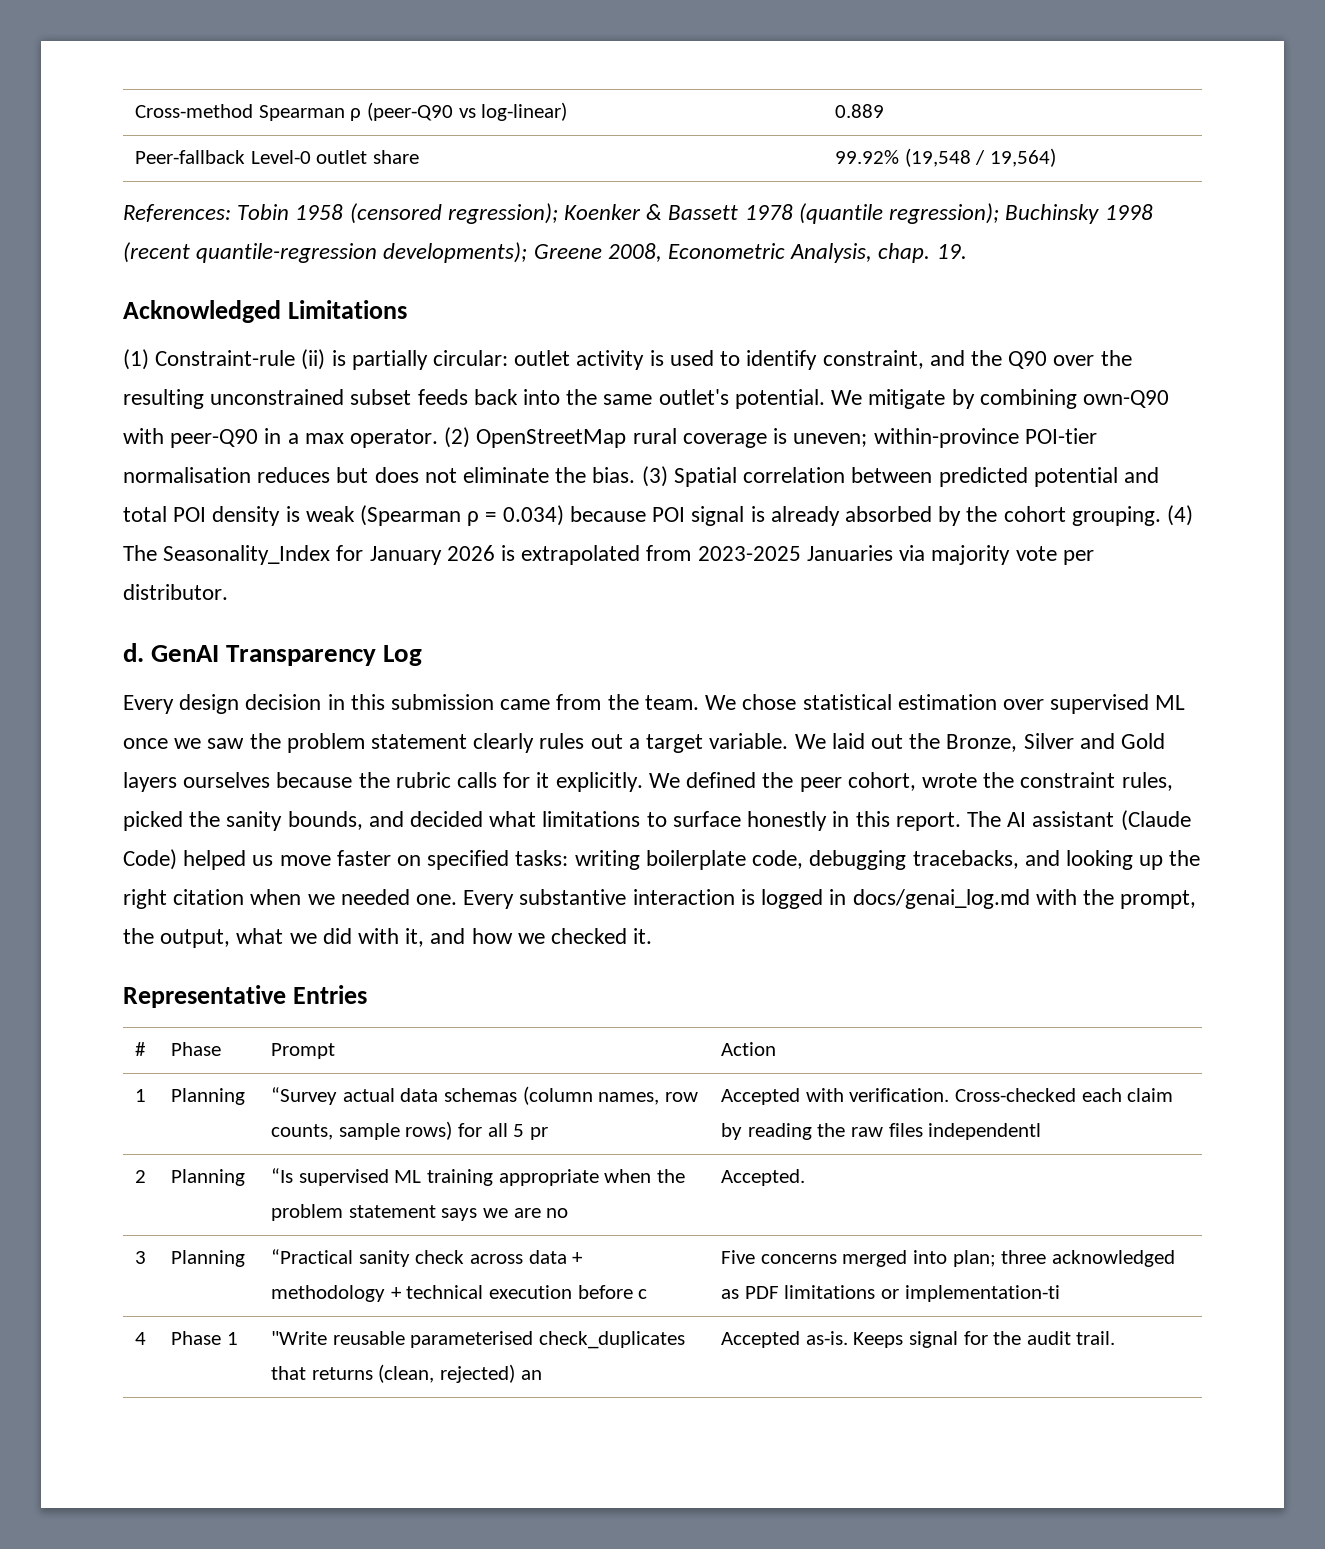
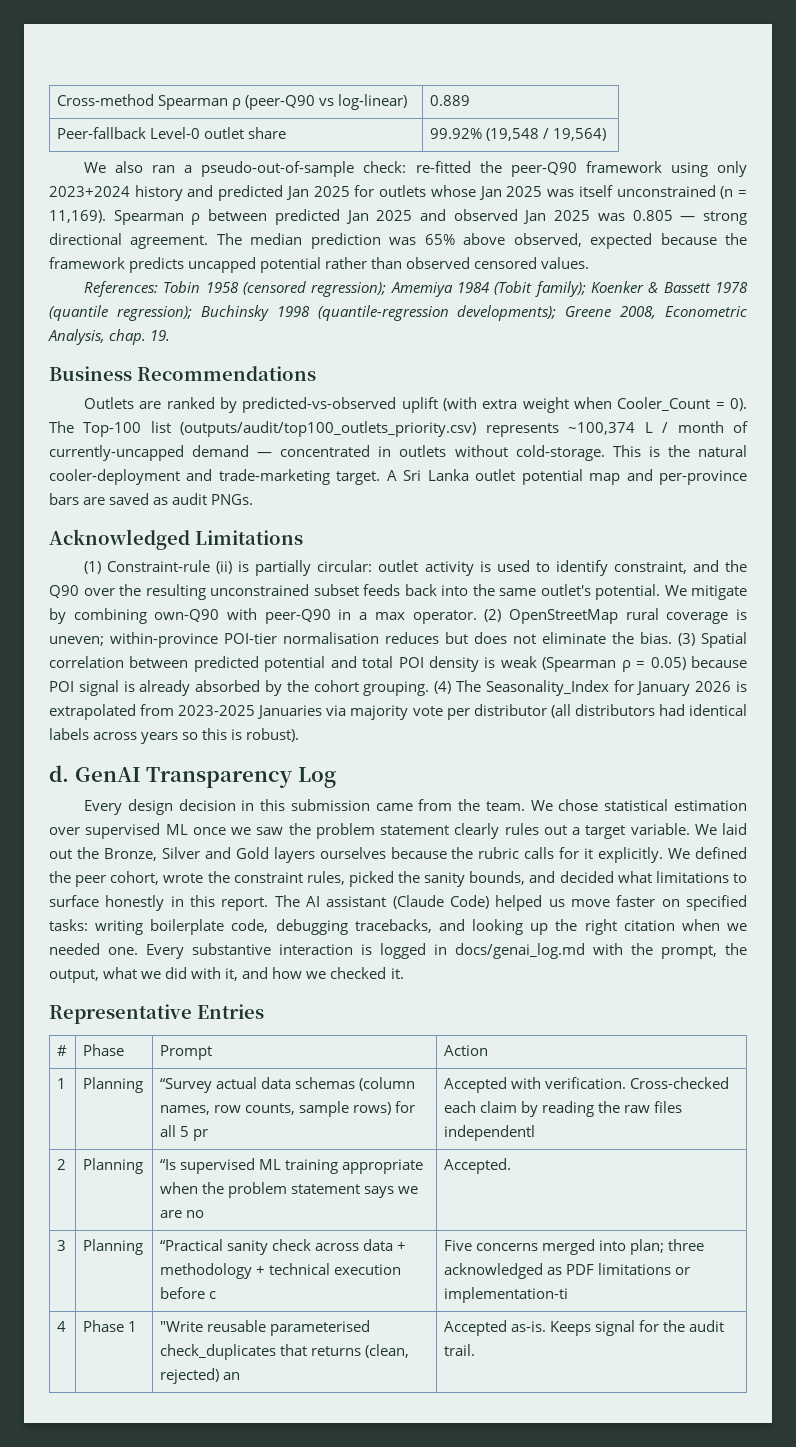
(1056, 157) none -> [84,161,747,177] [49,185,748,201] [49,209,747,225] [49,233,748,249] [49,257,590,273] // We also ran a pseudo-out-of-sample check: re-fitted the peer-Q90 framework using only 2023+2024 history and predicted Jan 2025 for outlets whose Jan 2025 was itself unconstrained (n = 11,169). Spearman ρ between predicted Jan 2025 and observed Jan 2025 was 0.805 — strong directional agreement. The median prediction was 65% above observed, expected because the framework predicts uncapped potential rather than observed censored values.
(558, 213) none -> [390,281,586,297] Amemiya 1984 (Tobit family);
[123,242,378,263] (recent quantile-regression -> [317,305,449,321] (quantile-regression
(967, 251) none -> [49,366,316,381] [84,397,748,413] [49,421,748,437] [49,445,748,461] [49,469,747,485] [49,493,254,505] // Business Recommendations // Outlets are ranked by predicted-vs-observed uplift (with extra weight when Cooler_Count = 0). The Top-100 list (outputs/audit/top100_outlets_priority.csv) represents ~100,374 L / month of currently-uncapped demand — concentrated in outlets without cold-storage. This is the natural cooler-deployment and trade-marketing target. A Sri Lanka outlet potential map and per-province bars are saved as audit PNGs.
[502,505,564,526] 0.034) -> [650,657,686,670] 0.05)
[123,584,228,600] distributor. -> [473,704,747,718] [49,728,300,744] distributor (all distributors had identical labels across years so this is robust).

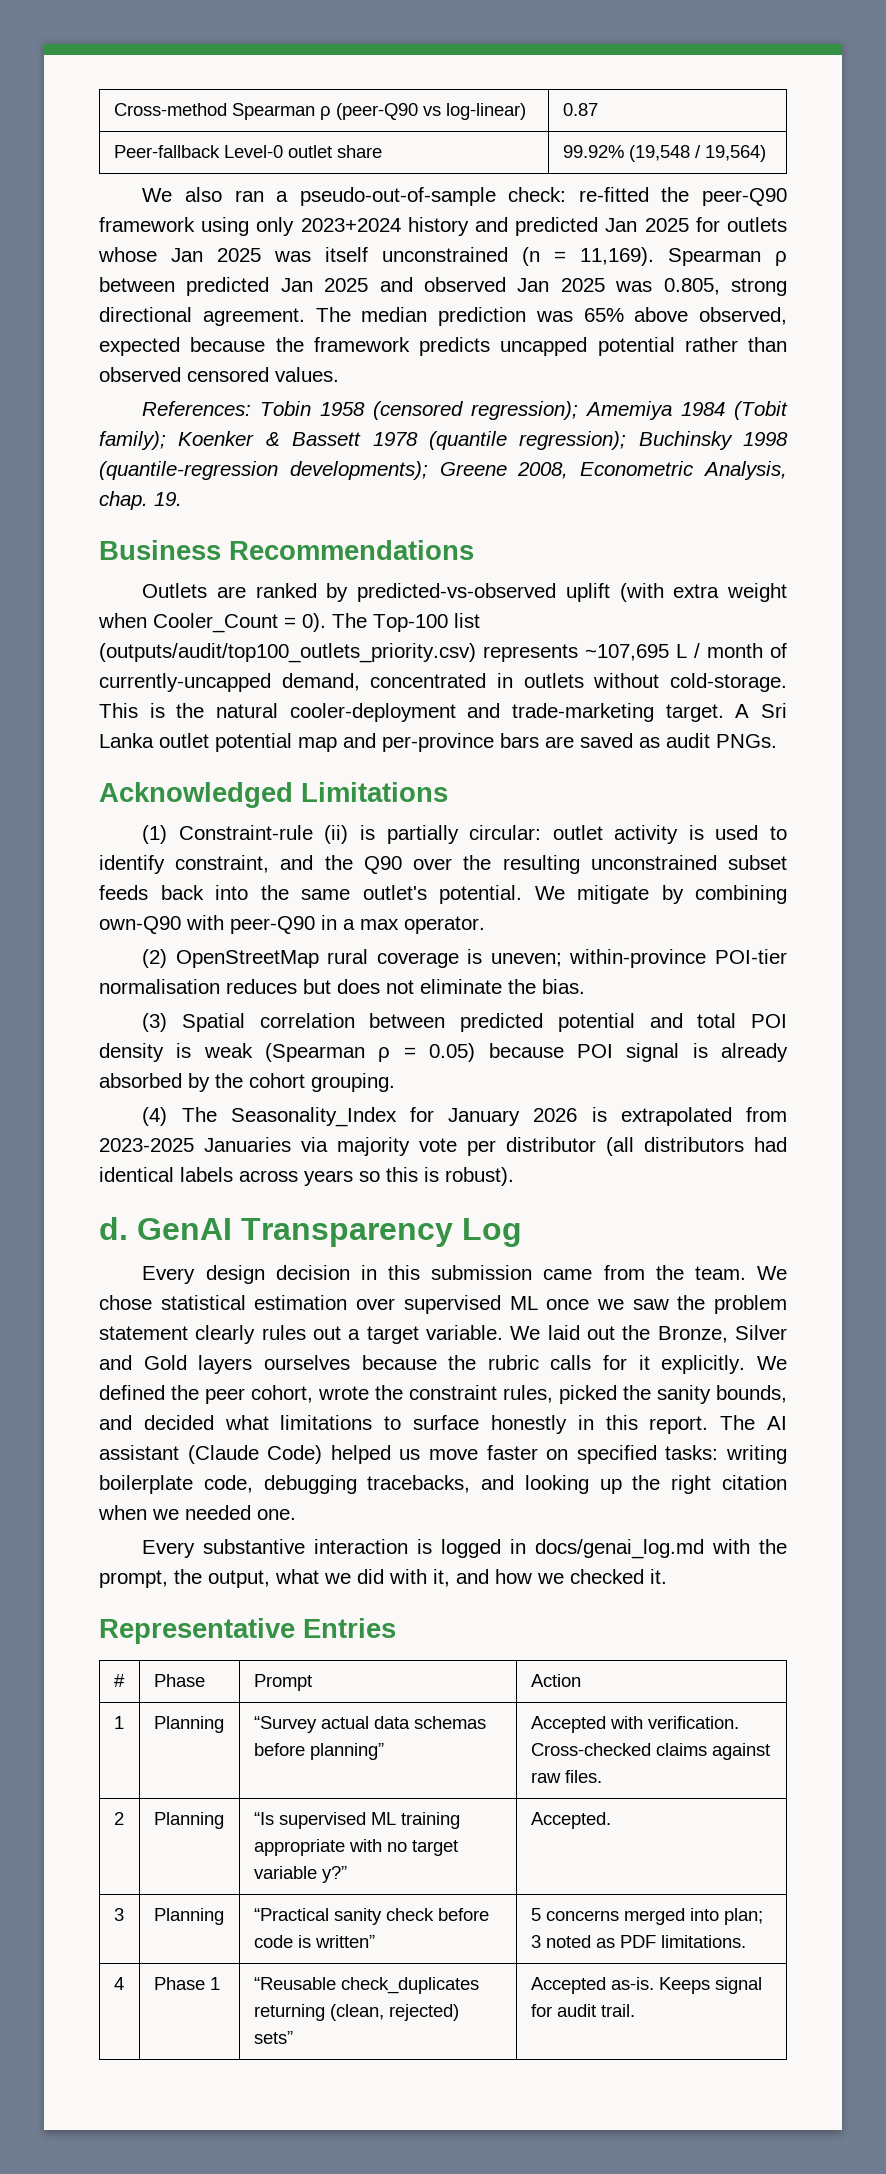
[429,95,470,106] 0.889 -> [562,103,598,116] 0.87
[632,210,696,221] 0.805 — -> [663,278,720,295] 0.805,
[568,422,636,435] ~100,374 -> [585,644,669,661] ~107,695
[192,445,273,457] demand — -> [281,673,360,691] demand,
(477, 617) none -> (485, 925) //
(672, 638) none -> (585, 986) //
(430, 688) none -> (395, 1082) //
(138, 951) none -> (296, 1514) //
[359,1077,416,1091] [159,1101,416,1117] [159,1125,209,1141] [443,1077,730,1093] [443,1101,683,1117] [443,1125,535,1141] (column names, row counts, sample rows) for all 5 pr | Accepted with verification. Cross-checked each claim by reading the raw files independentl -> [253,1743,384,1760] [530,1716,739,1733] [530,1743,770,1760] [530,1770,602,1783] before planning” | Accepted with verification. Cross-checked claims against raw files.
[159,1182,419,1198] [159,1210,204,1218] when the problem statement says we are no -> [348,1839,458,1856] [253,1866,347,1883] with no target variable y?”
[315,1239,407,1251] [159,1263,402,1279] [159,1287,216,1299] [443,1239,705,1255] [443,1263,691,1279] [443,1287,568,1303] [56,1321,66,1332] [82,1320,137,1332] [159,1320,371,1336] [159,1344,362,1360] across data + methodology + technical execution before c | Five concerns merged into plan; three acknowledged as PDF limitations or implementation-ti // 4 | Phase 1 | "Write reusable parameterised check_duplicates that returns -> [437,1908,489,1921] [253,1935,375,1948] [530,1908,763,1925] [530,1935,746,1948] [113,1977,124,1990] [153,1977,220,1990] [253,1977,479,1994] [253,2004,325,2021] before code is written” | 5 concerns merged into plan; 3 noted as PDF limitations. // 4 | Phase 1 | “Reusable check_duplicates returning
[222,1372,240,1380] an -> [253,2031,293,2044] sets”
[663,1320,686,1332] the -> (552, 2010) none

